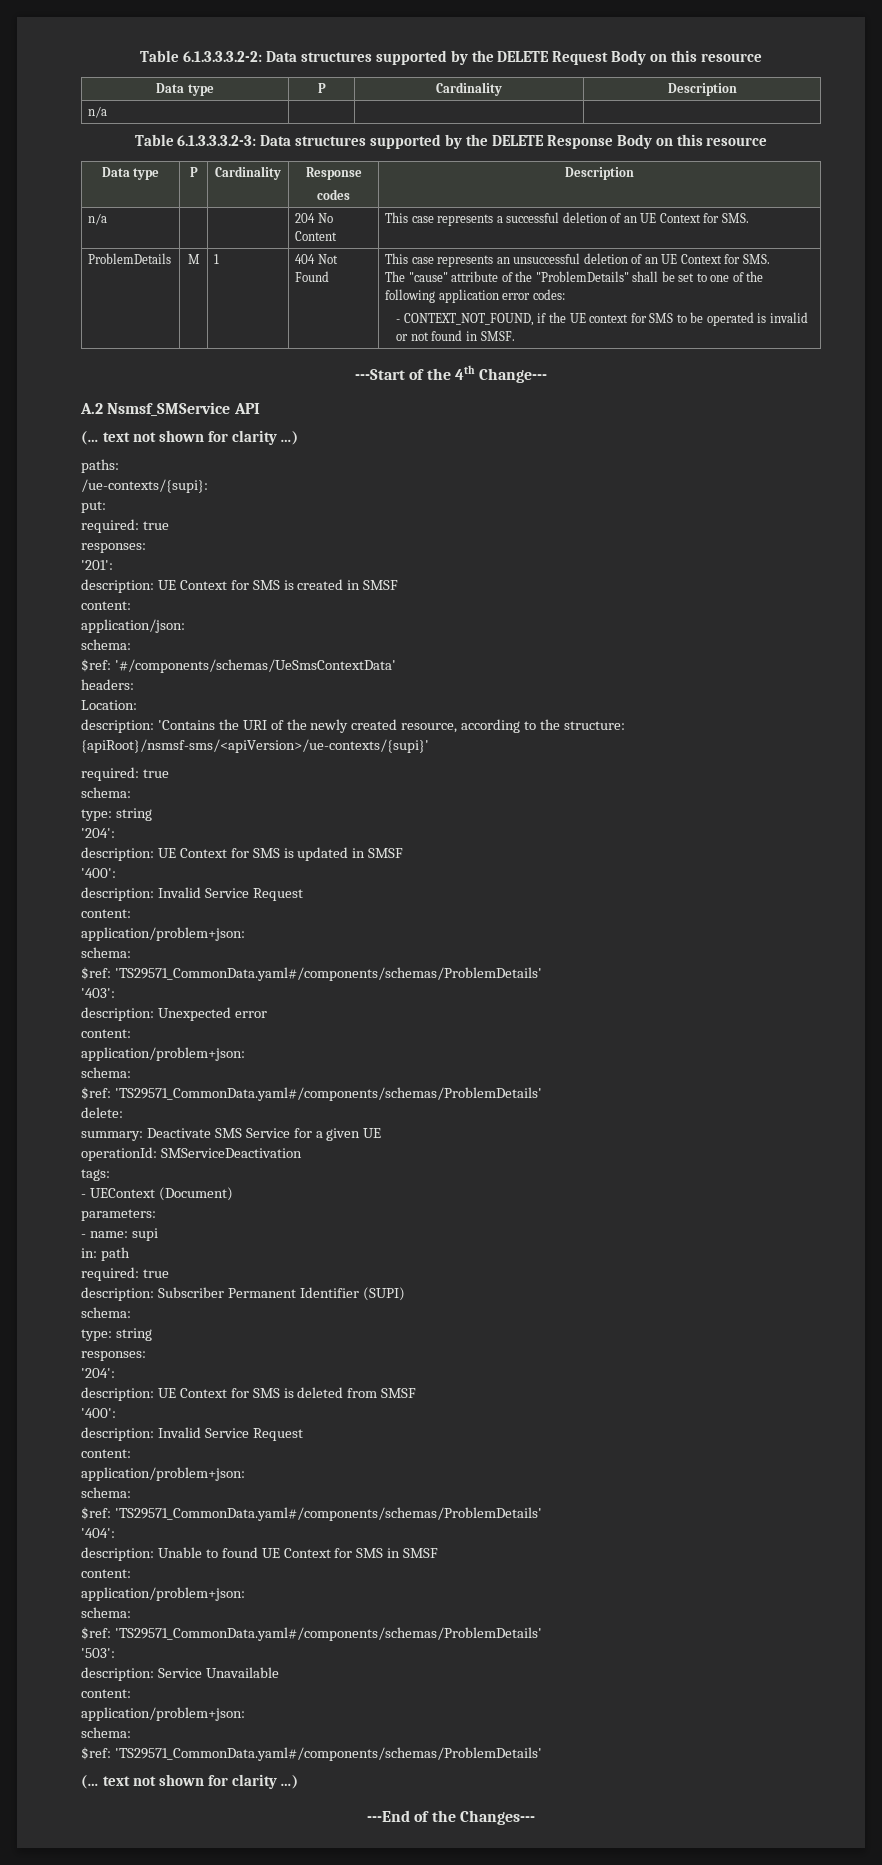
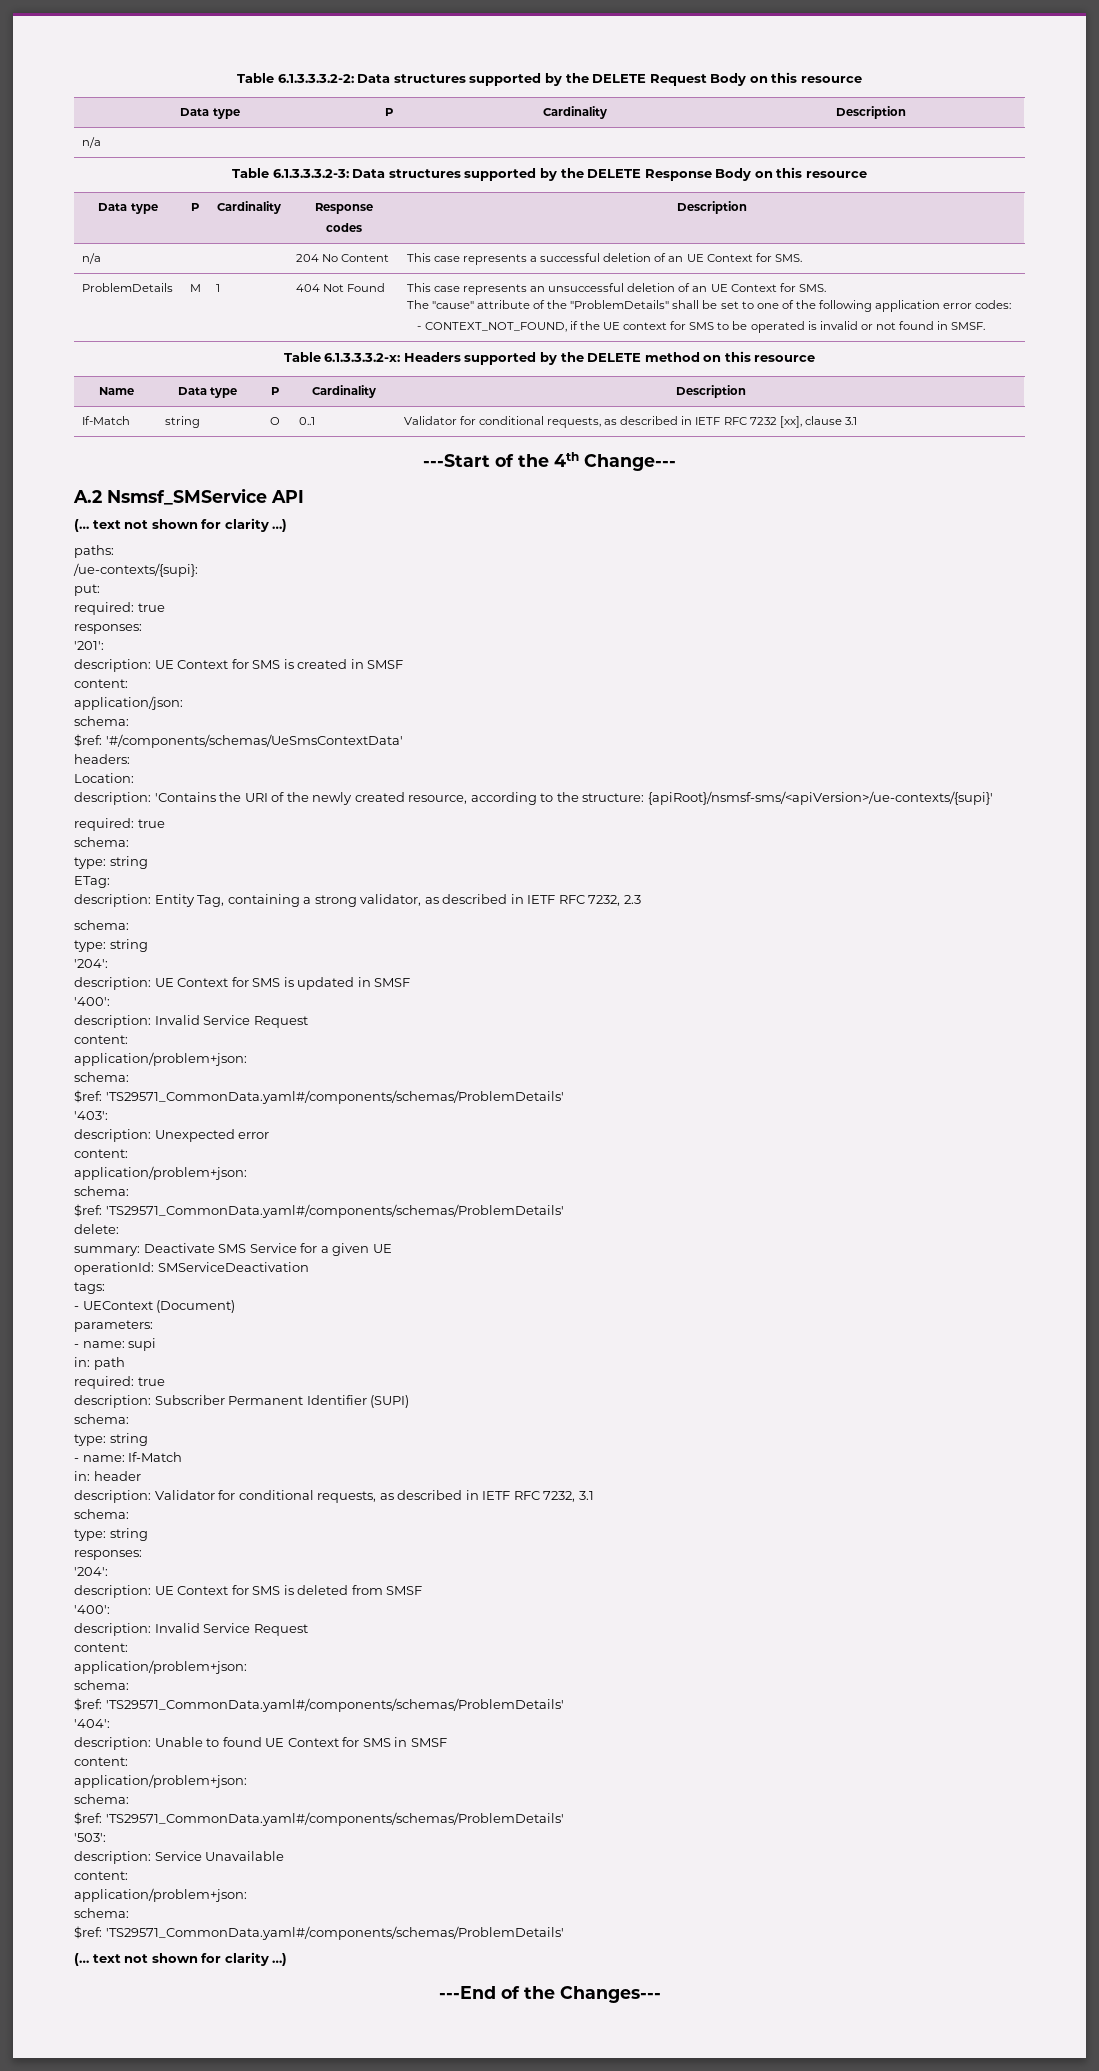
(515, 336) none -> [283,351,816,365] [98,387,134,395] [177,387,238,398] [270,387,279,395] [312,385,376,398] [675,385,746,398] [81,416,130,425] [164,416,200,428] [269,417,280,425] [298,417,315,425] [403,416,857,428] // Table 6.1.3.3.3.2-x: Headers supported by the DELETE method on this resource // Name | Data type | P | Cardinality | Description // If-Match | string | O | 0..1 | Validator for conditional requests, as described in IETF RFC 7232 [xx], clause 3.1
(152, 814) none -> [74,876,110,888] [74,894,641,907] [74,920,129,930] [74,939,148,952] // ETag: // description: Entity Tag, containing a strong validator, as described in IETF RFC 7232, 2.3 // schema: // type: string
(152, 1334) none -> [74,1452,183,1462] [74,1471,141,1481] [74,1490,594,1503] [74,1509,129,1519] [74,1528,148,1541] // - name: If-Match // in: header // description: Validator for conditional requests, as described in IETF RFC 7232, 3.1 // schema: // type: string

